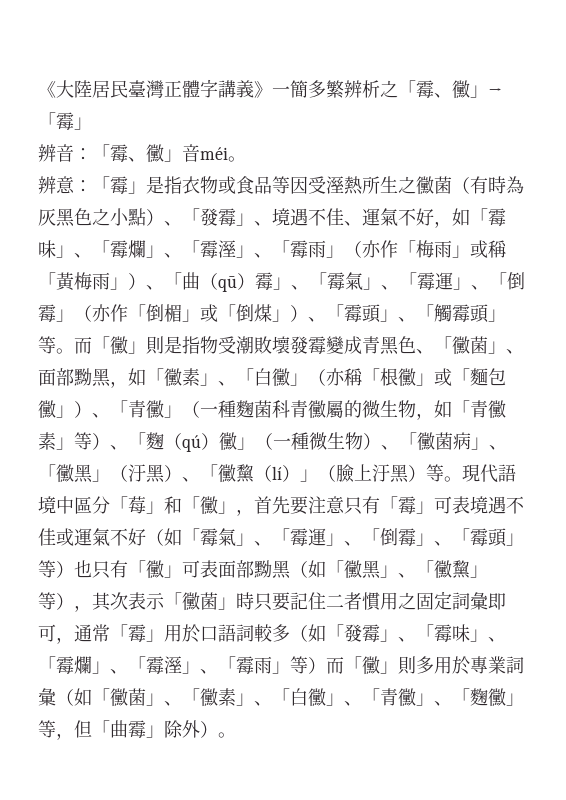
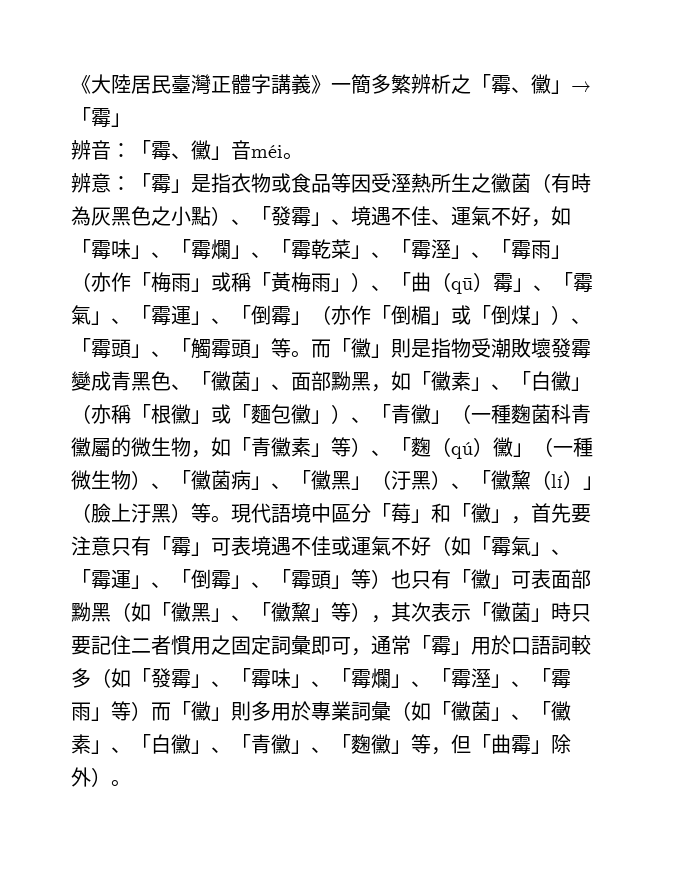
(218, 249) none -> [311,239,431,260] 乾菜」、「霉

